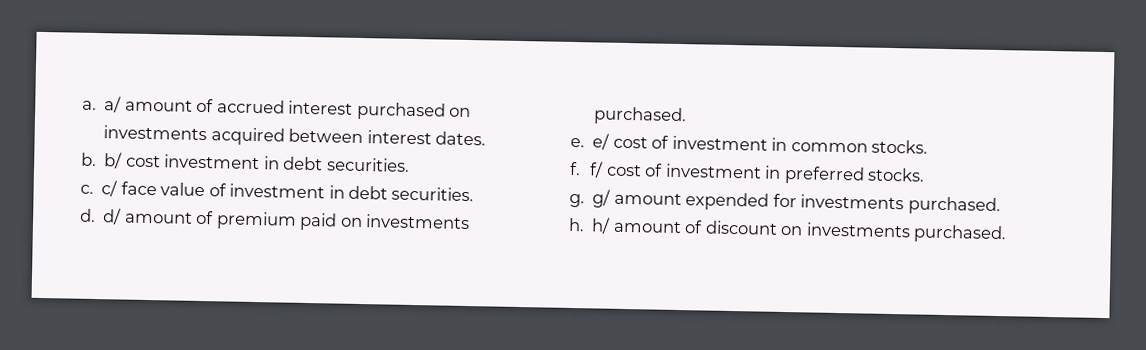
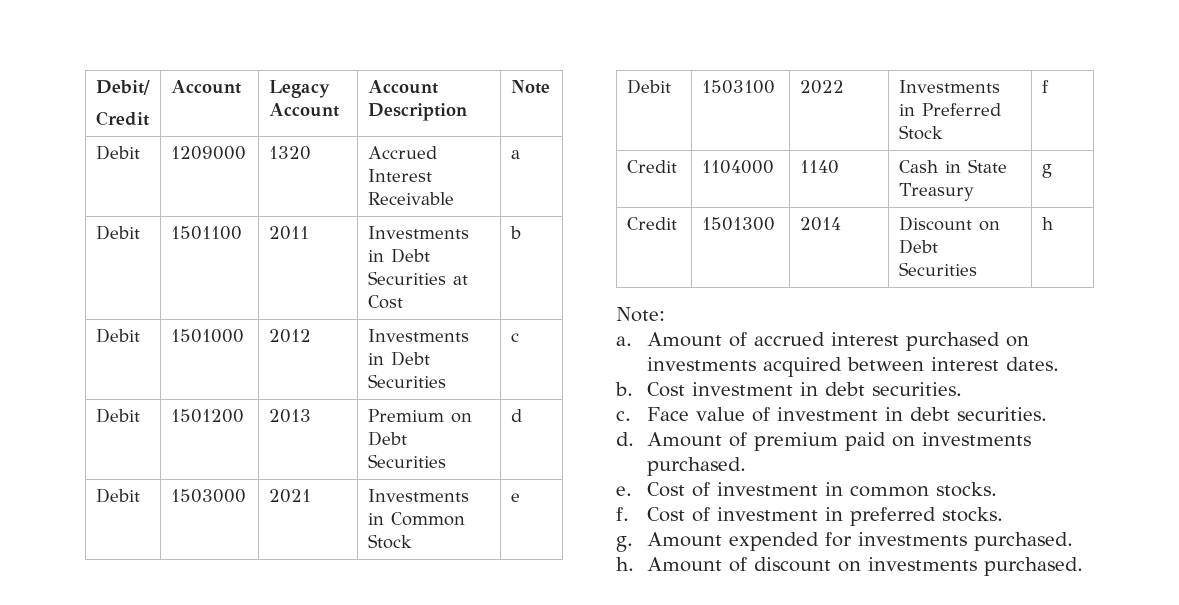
[82,96,193,113] a. a/ amount -> [95,80,150,95] [95,111,149,126] [170,80,241,94] [268,80,330,98] [268,103,339,117] [367,80,438,94] [367,103,467,121] [510,80,550,94] [95,145,140,160] [170,146,246,160] [268,146,311,160] [367,146,437,159] [367,169,432,182] [367,192,454,205] [510,150,520,159] [95,225,140,240] [170,226,242,240] [268,226,309,240] [367,226,469,239] [367,248,430,263] [367,271,468,285] [367,295,403,309] [509,226,521,239] [95,328,140,343] [170,329,244,343] [268,329,311,343] [367,329,469,342] [367,351,430,366] [367,374,446,388] [510,333,519,342] [95,408,140,423] [170,409,244,423] [268,409,311,423] [367,409,472,423] [367,431,407,446] [367,454,446,468] [510,409,522,422] [95,488,140,503] [170,489,246,503] [268,489,311,503] [367,489,469,502] [367,512,465,526] [367,534,412,549] [510,493,520,502] [626,79,671,94] [701,80,775,94] [799,80,844,94] [898,80,1000,93] [898,103,1001,116] [898,125,943,140] [1041,80,1049,93] [626,160,677,173] [701,160,774,174] [799,160,839,174] [898,159,1007,173] [898,183,974,201] [1041,164,1052,178] [626,217,677,230] [701,217,775,231] [799,217,841,231] [898,216,1000,231] [898,239,938,254] [898,262,977,276] [1041,217,1053,230] [616,307,665,322] [616,332,722,347] Debit/ // Credit | Account | Legacy Account | Account Description | Note // Debit | 1209000 | 1320 | Accrued Interest Receivable | a // Debit | 1501100 | 2011 | Investments in Debt Securities at Cost | b // Debit | 1501000 | 2012 | Investments in Debt Securities | c // Debit | 1501200 | 2013 | Premium on Debt Securities | d // Debit | 1503000 | 2021 | Investments in Common Stock | e // Debit | 1503100 | 2022 | Investments in Preferred Stock | f // Credit | 1104000 | 1140 | Cash in State Treasury | g // Credit | 1501300 | 2014 | Discount on Debt Securities | h // Note: // a. Amount
[104,152,161,169] b/ cost -> [646,382,685,397] Cost
[101,180,157,197] c/ face -> [646,407,689,421] Face
[102,208,193,225] d/ amount -> [646,432,722,447] Amount
[592,133,648,150] e/ cost -> [646,482,685,497] Cost
[589,161,642,178] f/ cost -> [646,507,685,522] Cost
[592,189,682,208] g/ amount -> [646,532,722,547] Amount
[591,217,682,234] h/ amount -> [646,557,722,572] Amount

